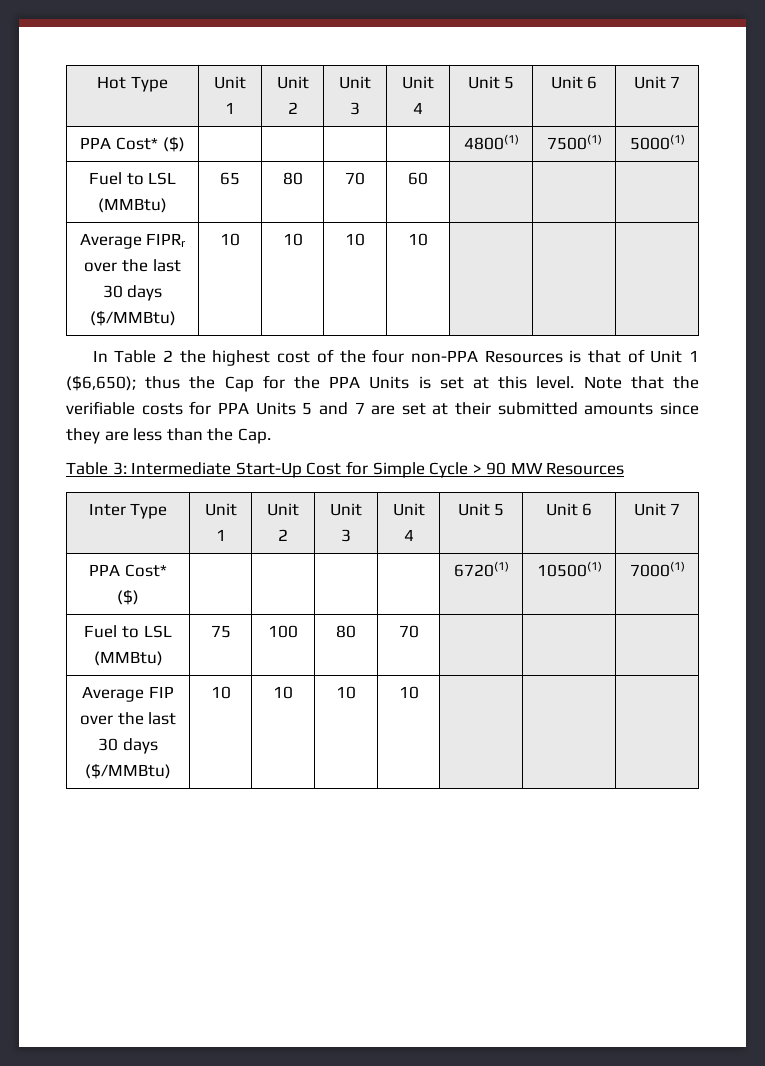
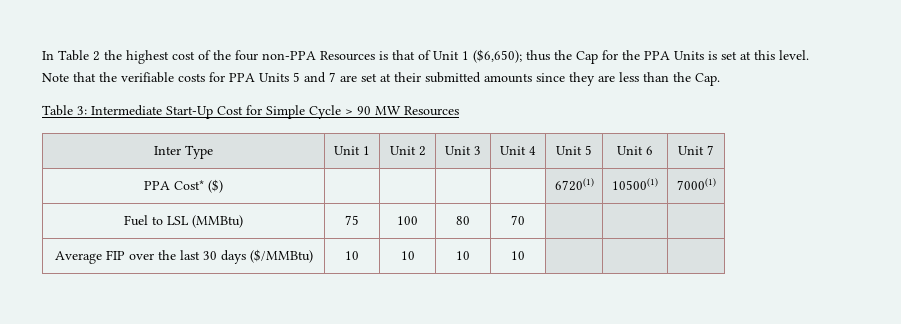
[97,76,168,92] [214,76,246,89] [225,102,235,114] [276,76,309,89] [287,102,298,114] [339,76,371,89] [350,102,360,115] [402,76,434,89] [413,102,423,114] [467,76,515,89] [550,76,598,89] [633,76,681,89] [80,136,185,152] [463,134,519,150] [546,134,602,150] [629,134,685,150] [88,172,177,185] [98,198,167,213] [220,172,240,185] [282,172,303,185] [345,172,365,185] [408,172,428,185] [79,233,187,249] [84,259,181,272] [102,285,163,301] [89,310,176,326] [220,233,240,246] [282,233,303,246] [345,233,365,246] [408,233,428,246] Hot Type | Unit 1 | Unit 2 | Unit 3 | Unit 4 | Unit 5 | Unit 6 | Unit 7 // PPA Cost* ($) | | | | | 4800(1) | 7500(1) | 5000(1) // Fuel to LSL (MMBtu) | 65 | 80 | 70 | 60 | | | // Average FIPRr over the last 30 days ($/MMBtu) | 10 | 10 | 10 | 10 | | | // -> (42, 55) none

